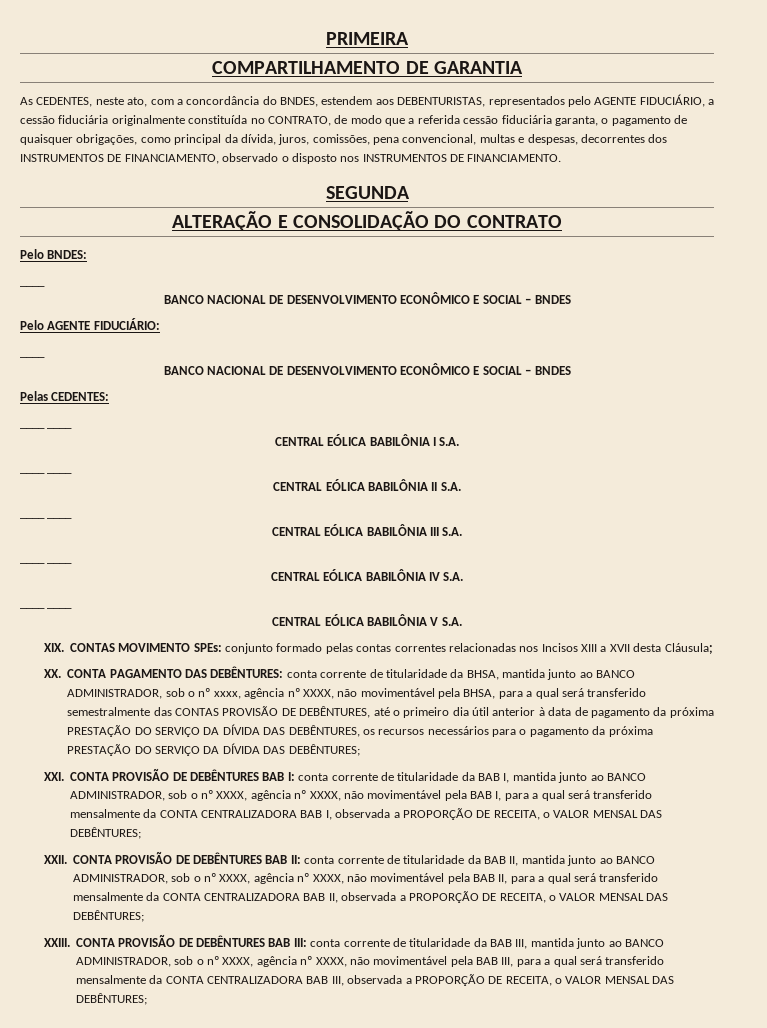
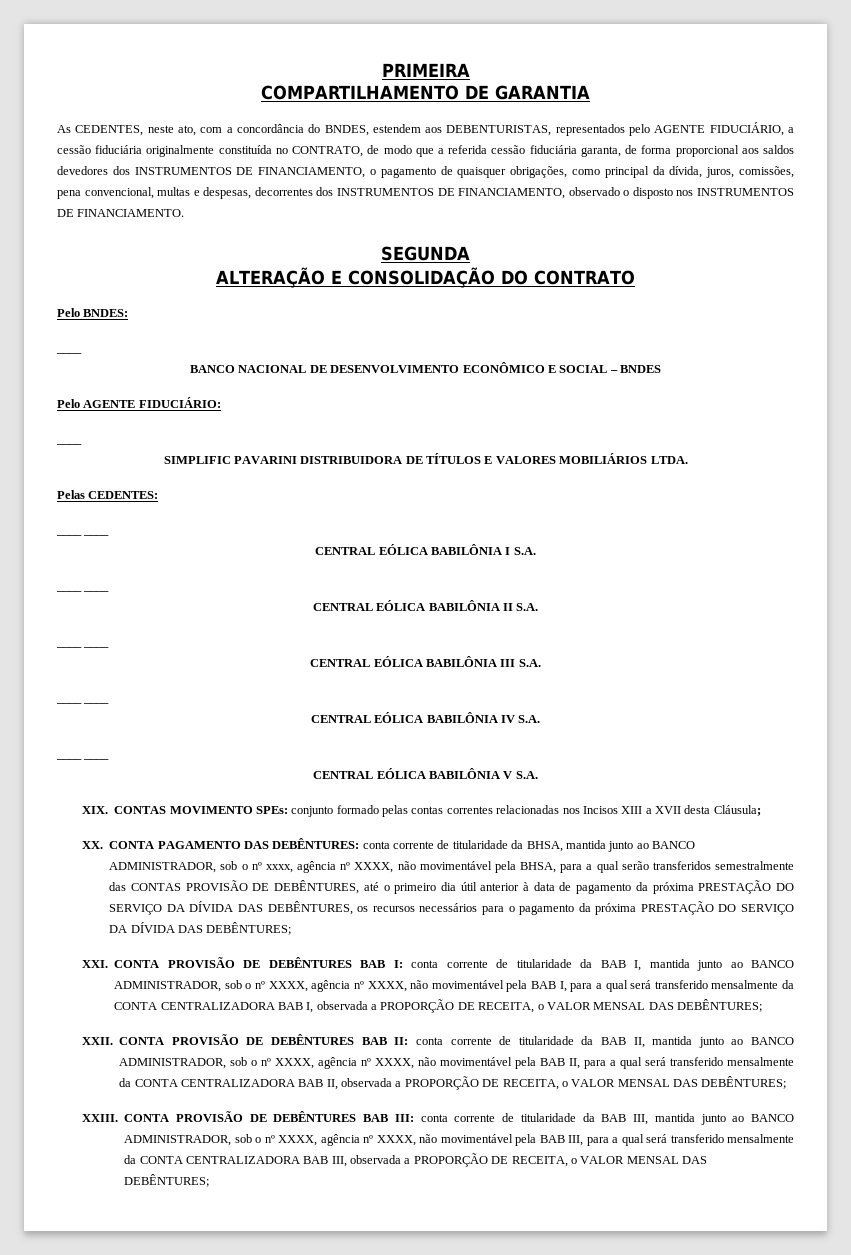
(598, 121) none -> [625,145,794,157] [57,166,366,178] de forma proporcional aos saldos devedores dos INSTRUMENTOS DE FINANCIAMENTO,
[163,363,571,375] BANCO NACIONAL DE DESENVOLVIMENTO ECONÔMICO E SOCIAL – BNDES -> [163,453,688,464] SIMPLIFIC PAVARINI DISTRIBUIDORA DE TÍTULOS E VALORES MOBILIÁRIOS LTDA.
[561,688,647,697] será transferido -> [621,861,711,870] serão transferidos

